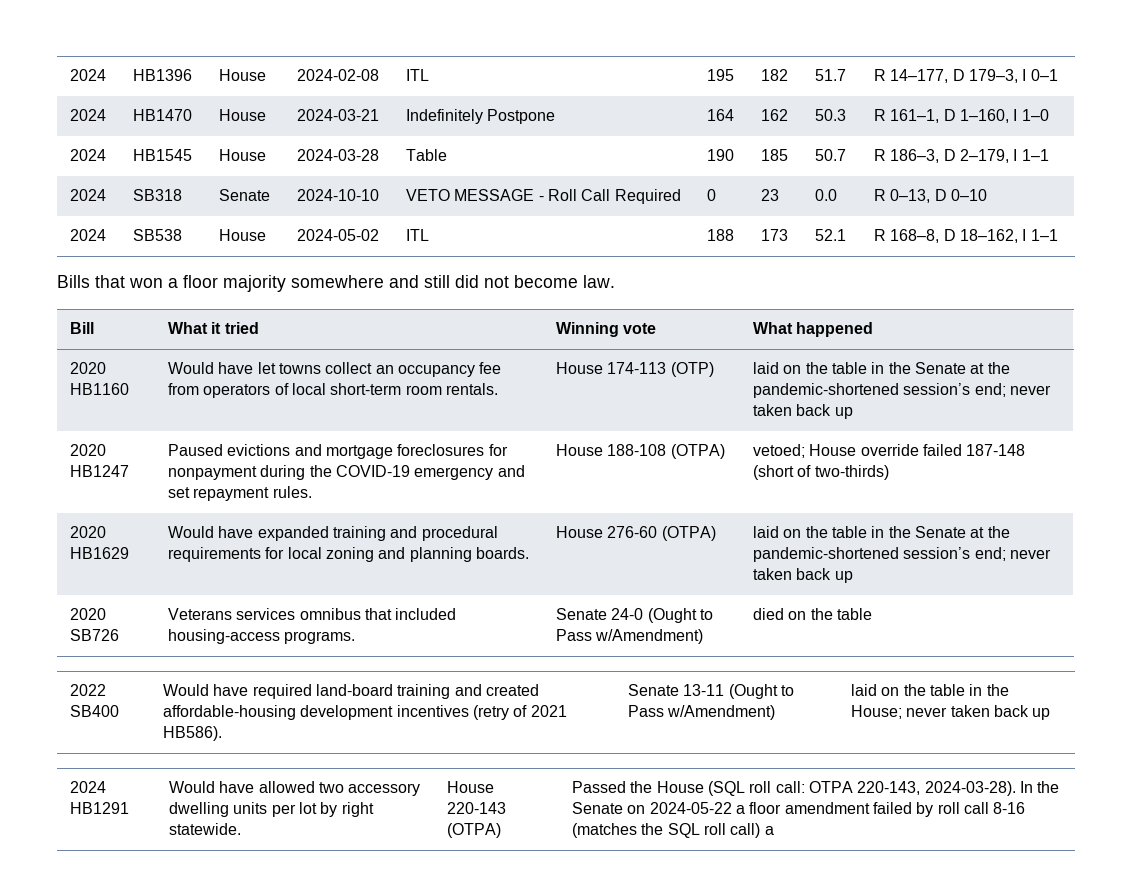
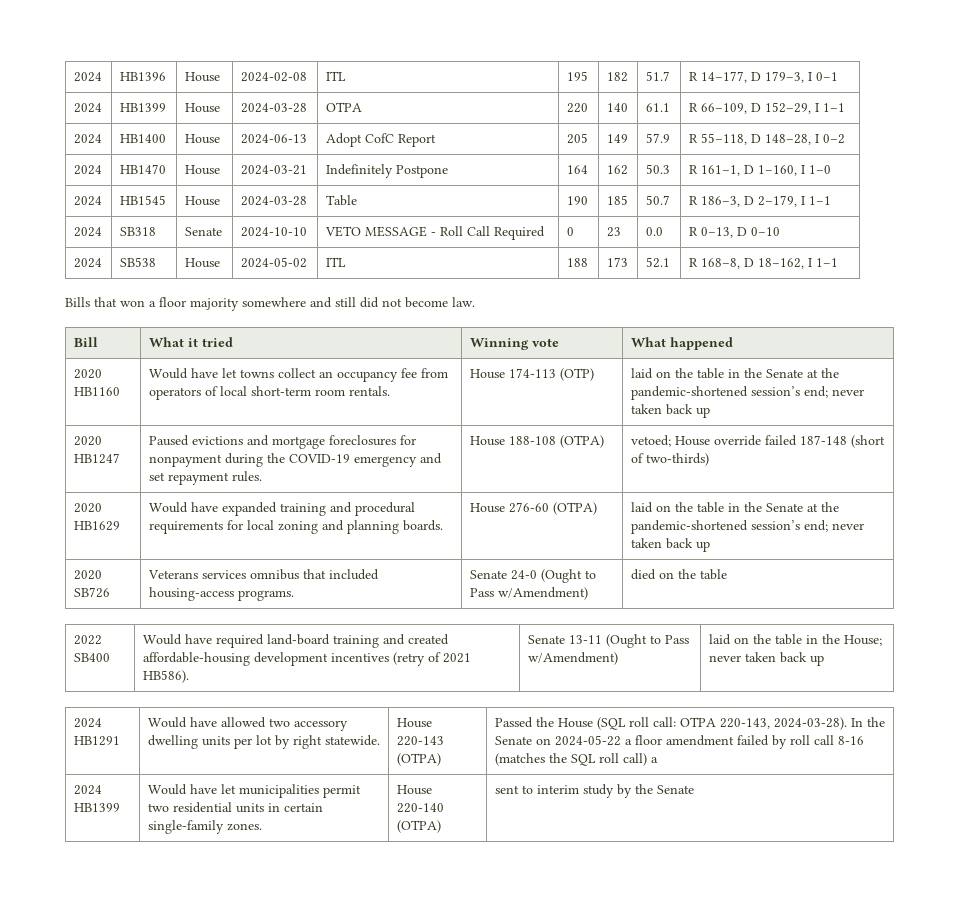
(1058, 75) none -> [73,103,102,113] [119,103,166,112] [184,103,220,113] [240,103,307,113] [325,102,362,112] [566,103,588,113] [606,103,628,112] [645,103,670,112] [688,102,845,114] [73,134,102,144] [119,134,166,143] [184,134,220,144] [240,134,307,144] [325,133,436,147] [566,133,588,144] [606,134,628,143] [645,133,670,143] [688,133,845,145] // 2024 | HB1399 | House | 2024-03-28 | OTPA | 220 | 140 | 61.1 | R 66–109, D 152–29, I 1–1 // 2024 | HB1400 | House | 2024-06-13 | Adopt CofC Report | 205 | 149 | 57.9 | R 55–118, D 148–28, I 0–2
(774, 830) none -> [73,785,102,795] [73,803,120,812] [147,784,361,798] [147,802,323,813] [147,820,262,834] [396,785,432,795] [396,803,444,813] [396,820,441,833] [494,784,694,798] // 2024 HB1399 | Would have let municipalities permit two residential units in certain single-family zones. | House 220-140 (OTPA) | sent to interim study by the Senate

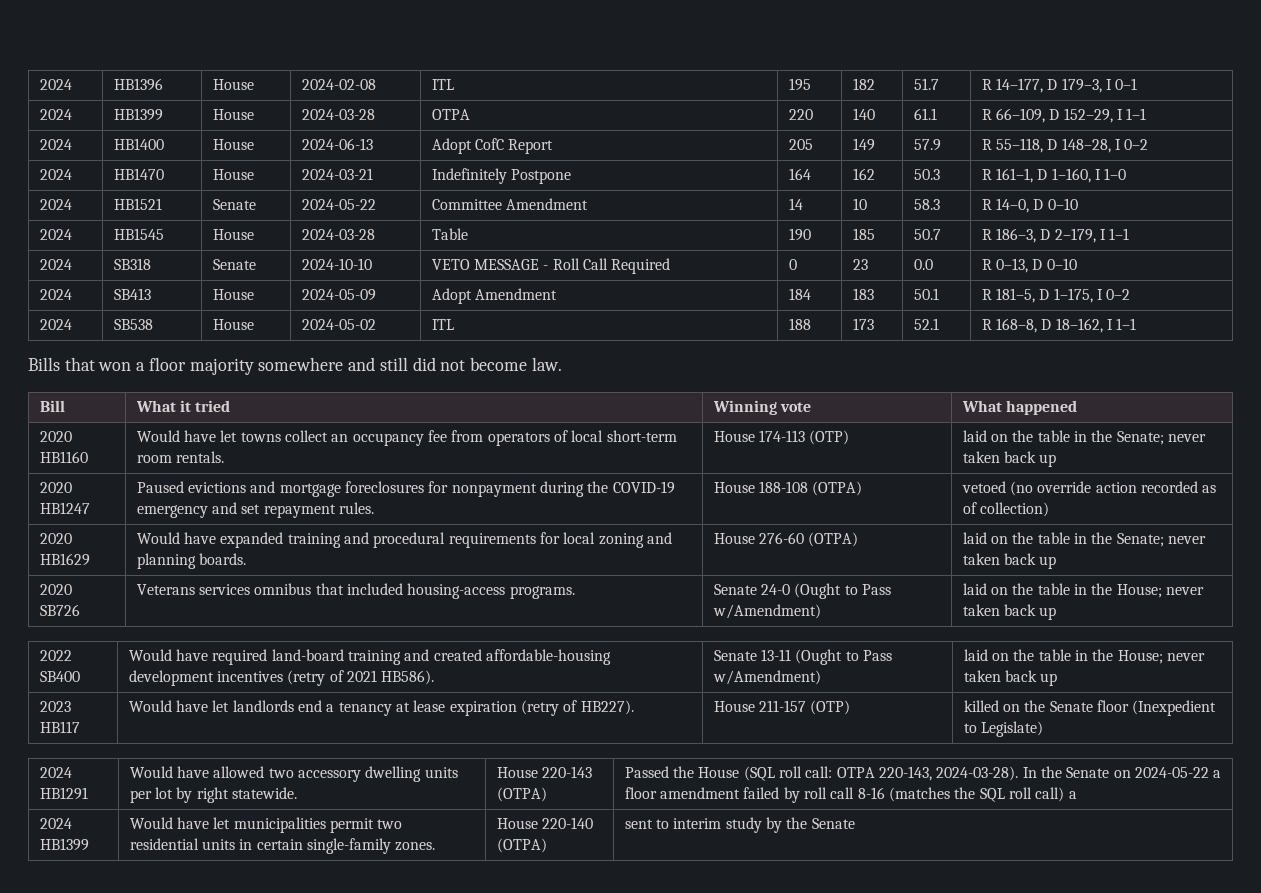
(831, 169) none -> [39,199,72,210] [113,198,162,210] [212,199,256,210] [301,199,376,210] [431,198,589,210] [788,198,803,210] [852,198,867,210] [913,199,940,210] [981,198,1078,213] // 2024 | HB1521 | Senate | 2024-05-22 | Committee Amendment | 14 | 10 | 58.3 | R 14–0, D 0–10
(780, 231) none -> [39,289,72,300] [113,288,151,300] [212,289,254,300] [301,289,376,301] [431,288,558,304] [788,288,811,300] [852,288,874,300] [913,288,939,300] [981,288,1131,303] // 2024 | SB413 | House | 2024-05-09 | Adopt Amendment | 184 | 183 | 50.1 | R 181–5, D 1–175, I 0–2
[765,368,839,378] [630,386,828,400] Senate at the pandemic-shortened session’s end; -> [1116,431,1164,445] Senate;
[630,435,885,448] [630,453,709,466] vetoed; House override failed 187-148 (short of two-thirds) -> [961,481,1217,496] [962,502,1050,517] vetoed (no override action recorded as of collection)
[765,502,839,512] [630,520,828,534] Senate at the pandemic-shortened session’s end; -> [1116,533,1164,547] Senate;
[630,569,727,580] died on the table -> [962,583,1204,598] [962,604,1057,620] laid on the table in the House; never taken back up
(824, 660) none -> [39,701,71,712] [39,721,80,733] [128,700,634,716] [713,700,851,715] [963,700,1217,716] [963,721,1044,737] // 2023 HB117 | Would have let landlords end a tenancy at lease expiration (retry of HB227). | House 211-157 (OTP) | killed on the Senate floor (Inexpedient to Legislate)

